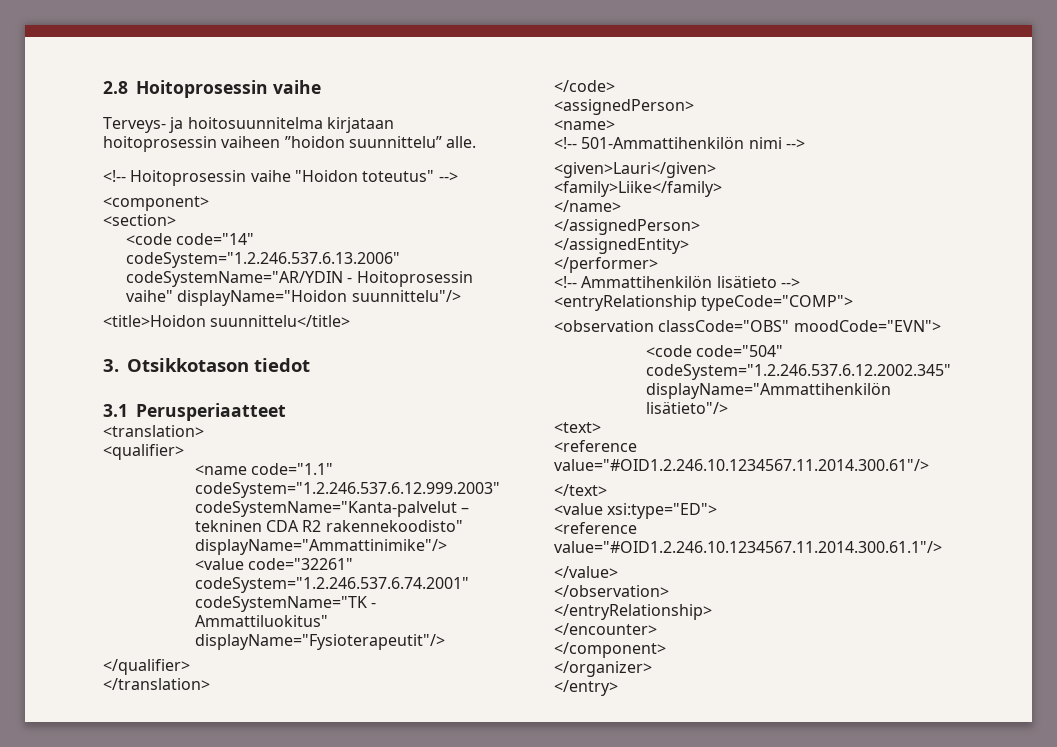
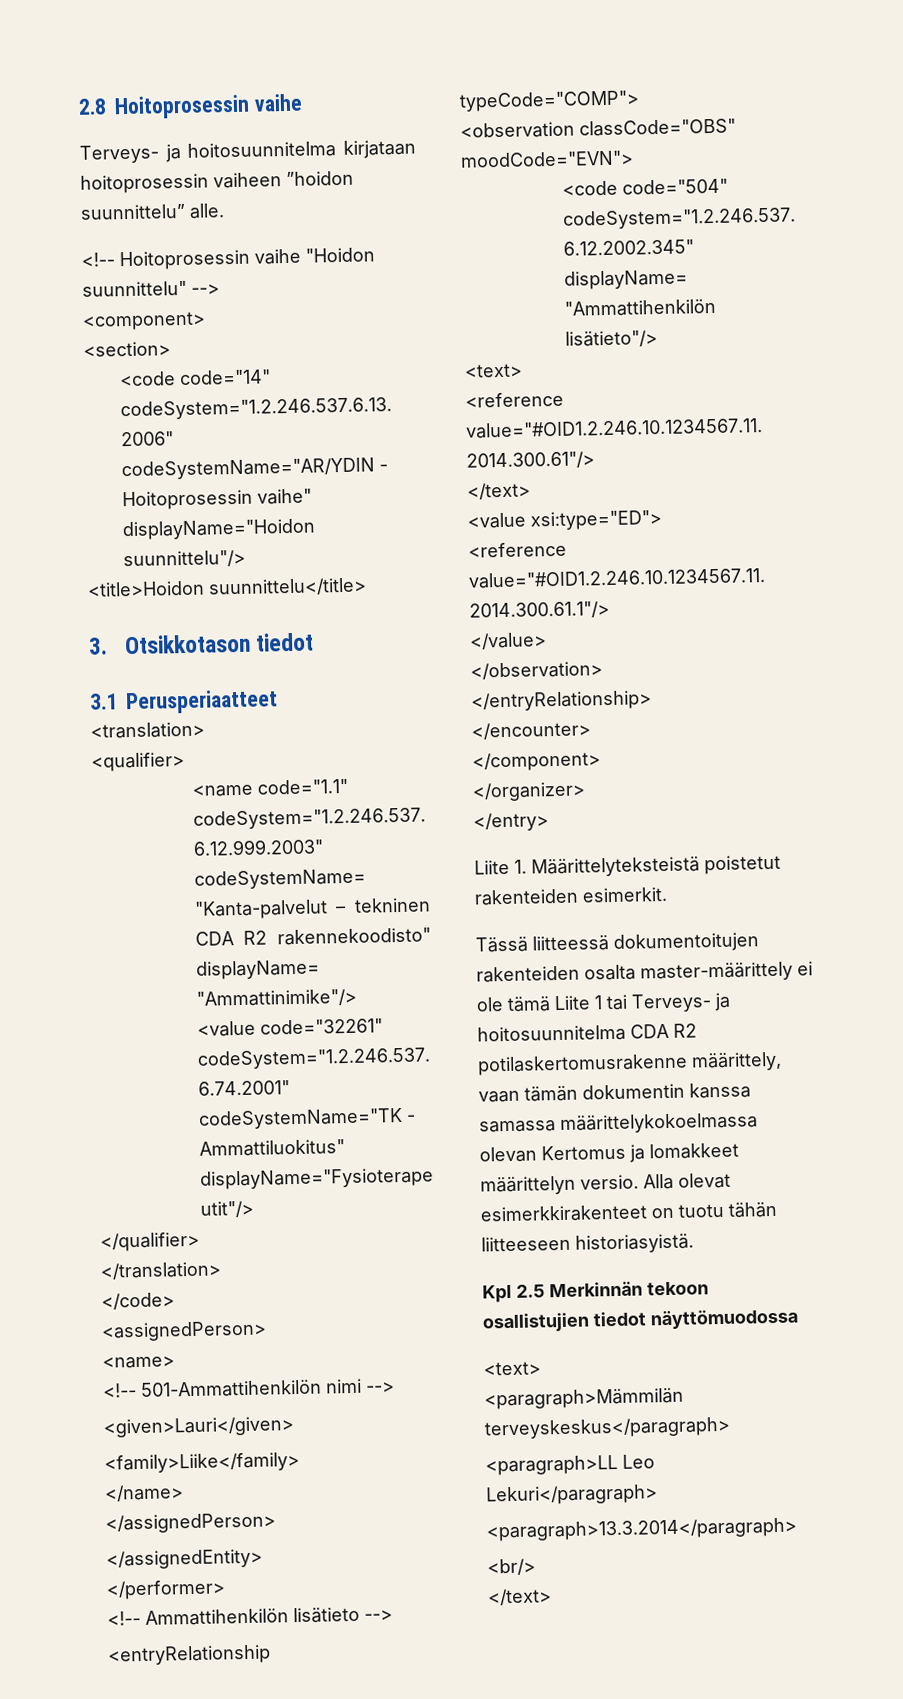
[362,170,435,182] toteutus" -> [82,280,187,297] suunnittelu"
(618, 688) none -> [474,854,781,878] [474,886,668,906] [475,932,759,953] [476,961,813,983] [476,992,731,1013] [477,1023,697,1043] [477,1051,782,1076] [478,1082,751,1103] [479,1112,758,1134] [479,1142,739,1163] [480,1172,731,1196] [480,1201,777,1223] [481,1233,694,1254] [482,1281,709,1303] [482,1308,799,1333] [483,1361,541,1376] [484,1387,684,1410] [484,1416,731,1440] [485,1454,655,1476] [486,1484,658,1506] [486,1517,797,1542] [487,1558,536,1576] [487,1588,552,1606] // Liite 1. Määrittelyteksteistä poistetut rakenteiden esimerkit. // Tässä liitteessä dokumentoitujen rakenteiden osalta master-määrittely ei ole tämä Liite 1 tai Terveys- ja hoitosuunnitelma CDA R2 potilaskertomusrakenne määrittely, vaan tämän dokumentin kanssa samassa määrittelykokoelmassa olevan Kertomus ja lomakkeet määrittelyn versio. Alla olevat esimerkkirakenteet on tuotu tähän liitteeseen historiasyistä. // Kpl 2.5 Merkinnän tekoon osallistujien tiedot näyttömuodossa // <text> // <paragraph>Mämmilän terveyskeskus</paragraph> // <paragraph>LL Leo Lekuri</paragraph> // <paragraph>13.3.2014</paragraph> // <br/> // </text>

